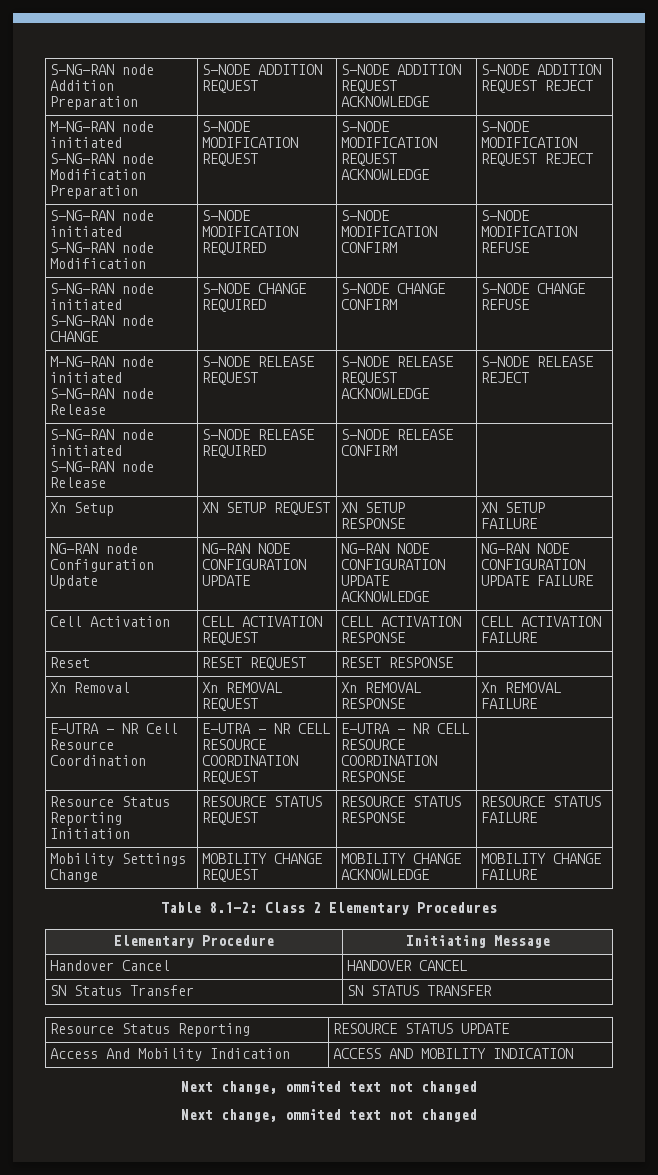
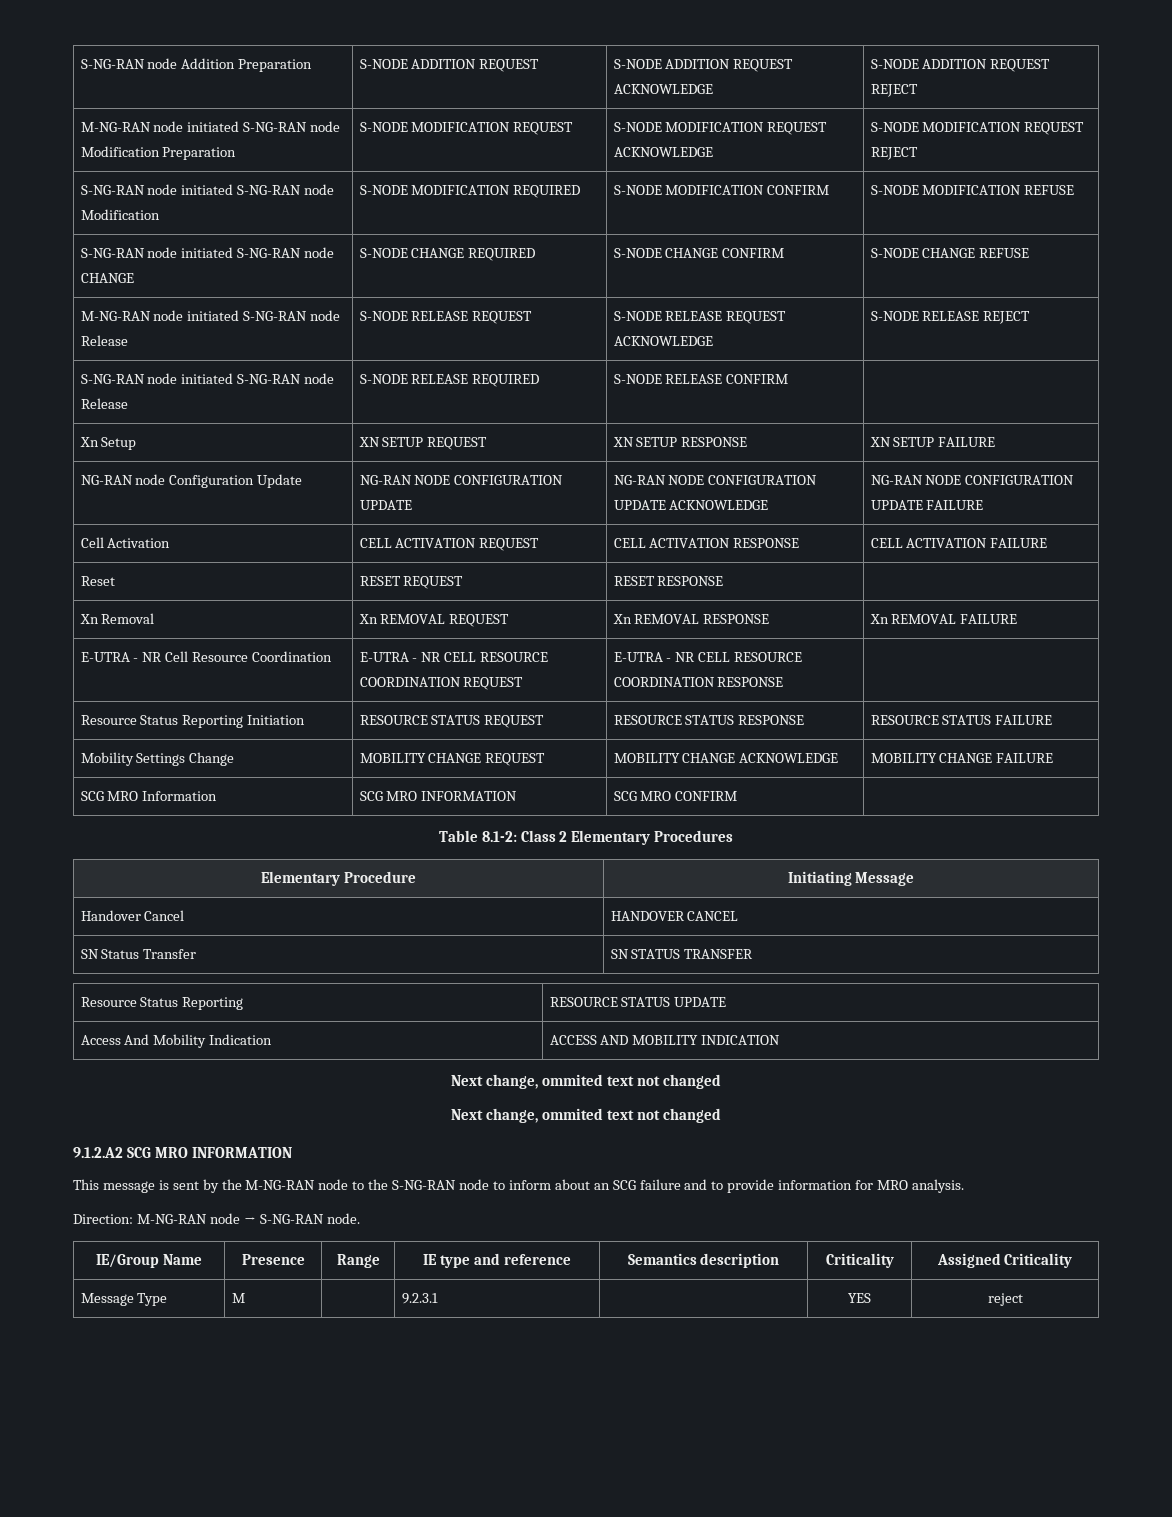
(538, 874) none -> [80,791,218,801] [359,791,518,801] [613,791,738,801] // SCG MRO Information | SCG MRO INFORMATION | SCG MRO CONFIRM |
(477, 1115) none -> [73,1147,292,1158] [73,1179,964,1193] [73,1213,360,1224] [96,1254,202,1268] [241,1254,305,1265] [336,1254,380,1268] [423,1253,571,1268] [627,1253,780,1268] [825,1253,894,1268] [936,1253,1073,1268] [80,1293,168,1306] [231,1293,245,1303] [401,1293,438,1304] [848,1293,871,1303] [987,1293,1023,1306] // 9.1.2.A2 SCG MRO INFORMATION // This message is sent by the M-NG-RAN node to the S-NG-RAN node to inform about an SCG failure and to provide information for MRO analysis. // Direction: M-NG-RAN node → S-NG-RAN node. // IE/Group Name | Presence | Range | IE type and reference | Semantics description | Criticality | Assigned Criticality // Message Type | M | | 9.2.3.1 | | YES | reject

